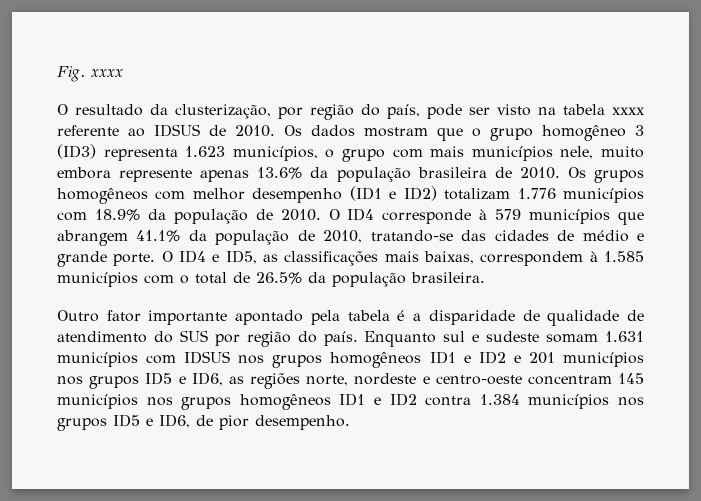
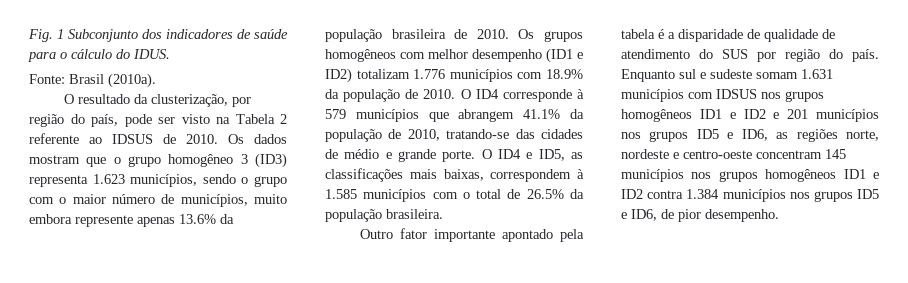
[91,69,123,77] xxxx -> [57,29,288,42] [28,49,170,62] [29,73,156,88] 1 Subconjunto dos indicadores de saúde para o cálculo do IDUS. // Fonte: Brasil (2010a).
[563,104,645,115] tabela xxxx -> [235,114,287,124] Tabela 2
(318, 153) none -> [202,174,236,184] sendo
[430,146,594,161] mais municípios nele, -> [59,194,248,207] o maior número de municípios,

